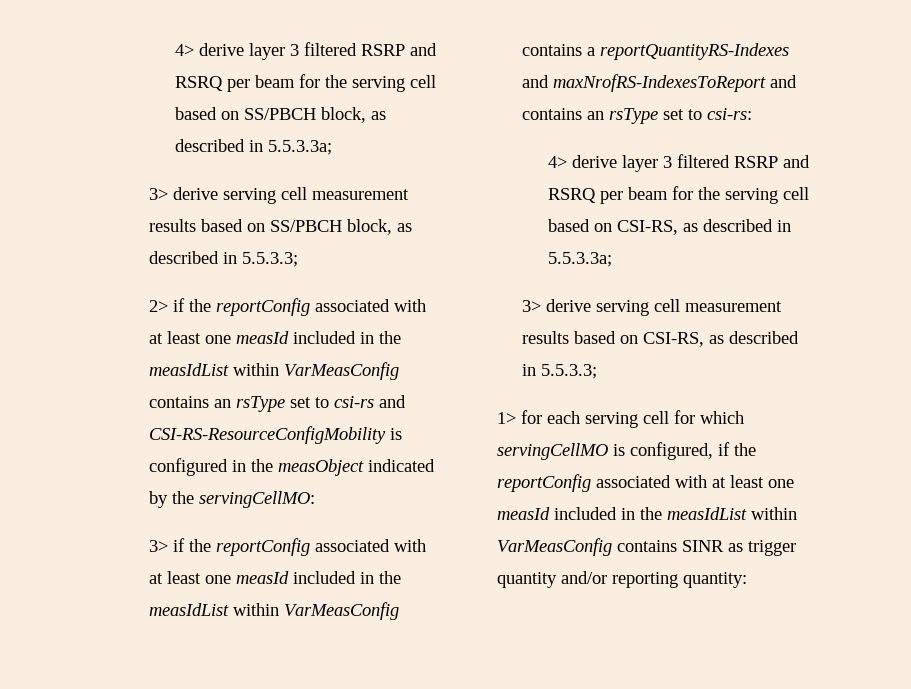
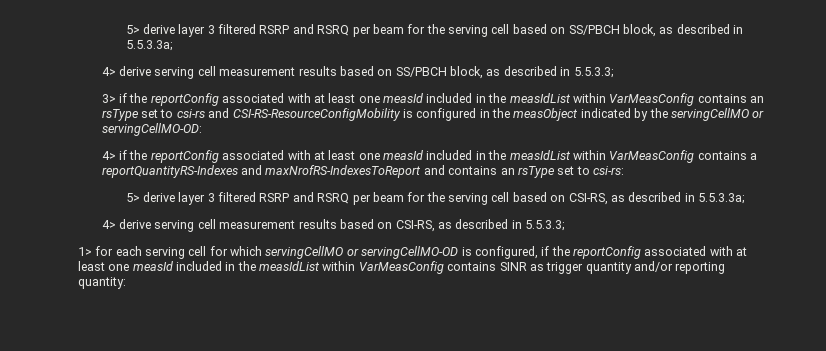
[174,44,194,56] 4> -> [125,25,140,34] 5>
[149,188,169,200] 3> -> [101,67,116,76] 4>
[149,300,169,312] 2> -> [101,94,116,103] 3>
[199,491,316,508] [149,540,169,552] servingCellMO: // 3> -> [670,108,765,121] [101,123,202,136] [101,151,116,160] servingCellMO or servingCellMO-OD: // 4>
[547,156,567,168] 4> -> [125,193,140,202] 5>
[522,300,542,312] 3> -> [101,220,116,229] 4>
(608, 451) none -> [346,246,459,259] or servingCellMO-OD

